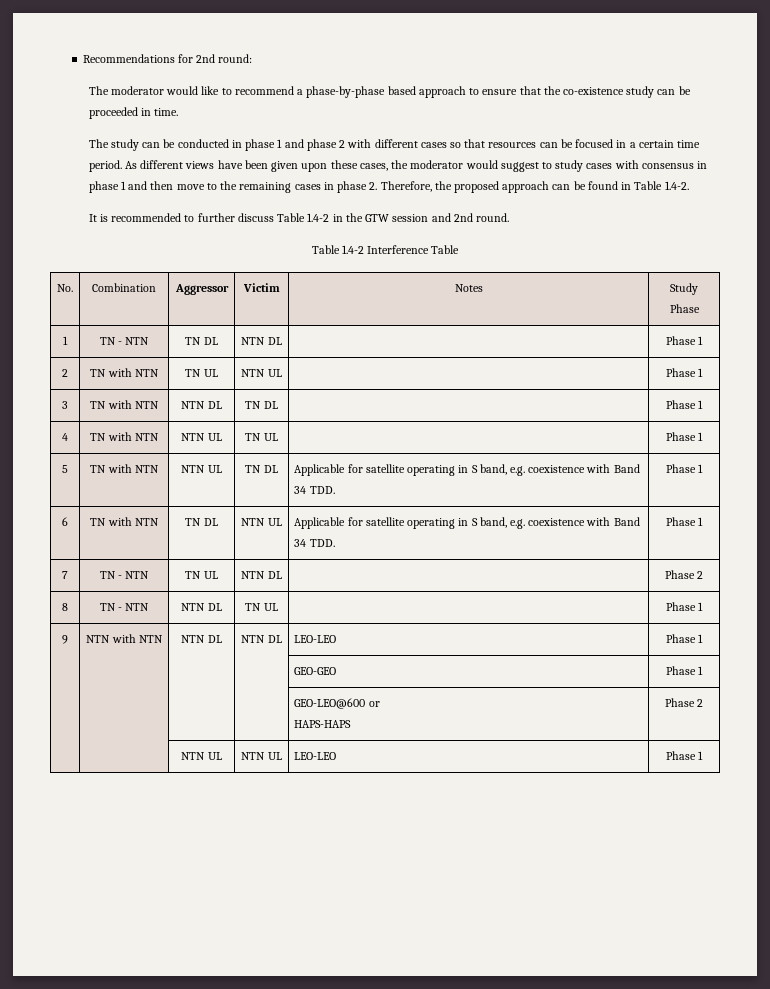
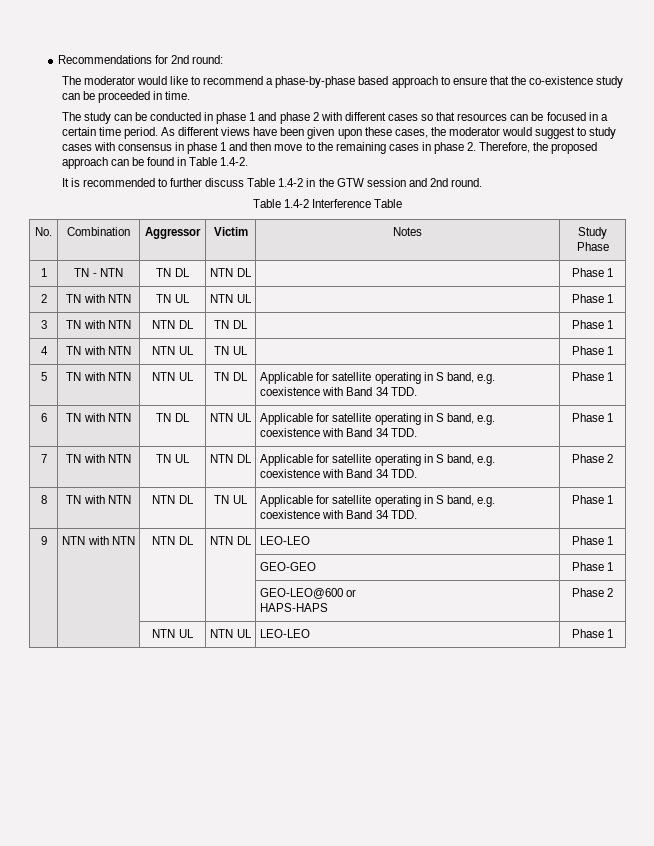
[118,575,122,579] - -> [83,454,105,463] with
(282, 575) none -> [260,454,496,466] [260,469,417,478] Applicable for satellite operating in S band, e.g. coexistence with Band 34 TDD.
[118,607,122,611] - -> [83,495,105,504] with
(278, 607) none -> [260,495,496,507] [260,510,417,519] Applicable for satellite operating in S band, e.g. coexistence with Band 34 TDD.

